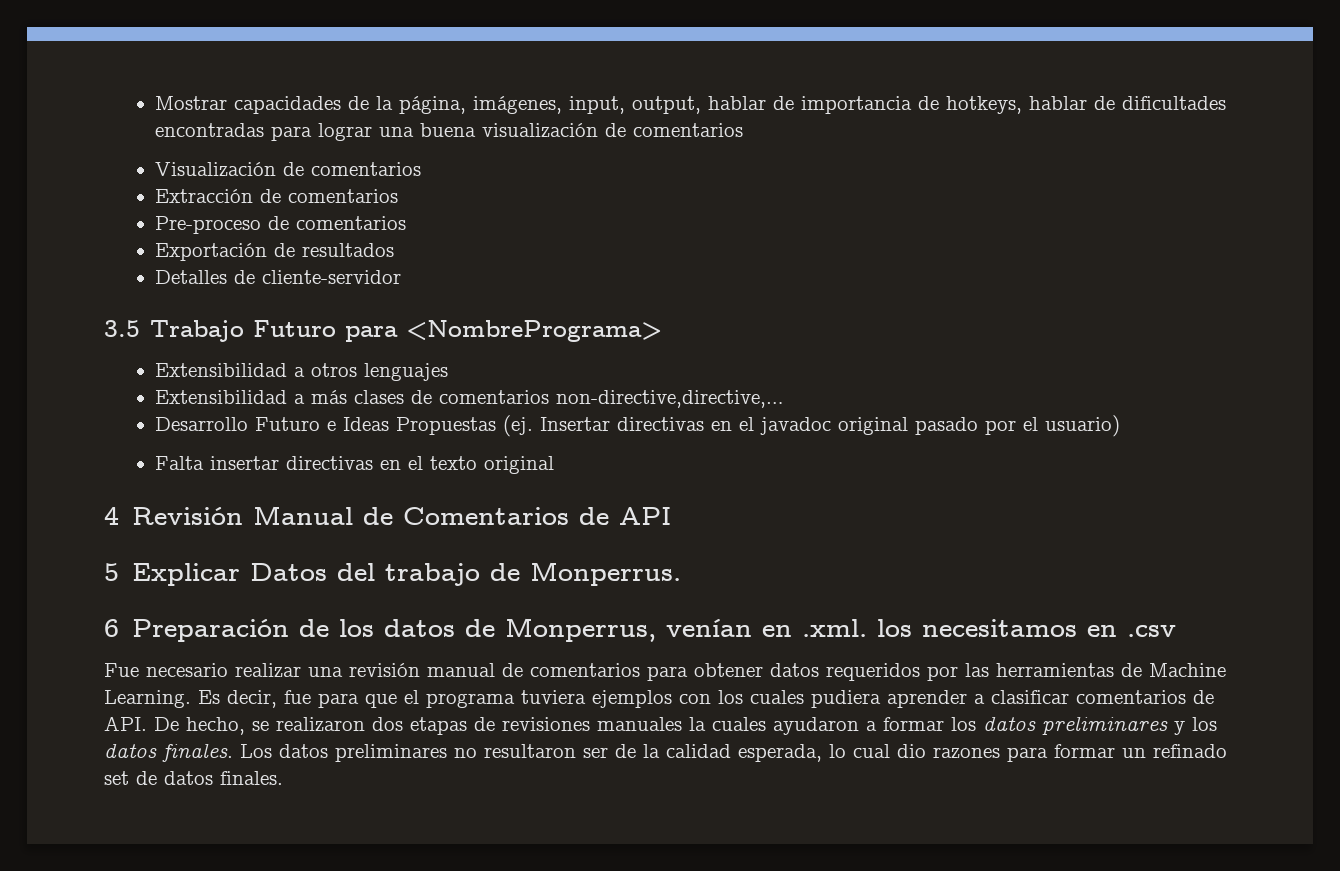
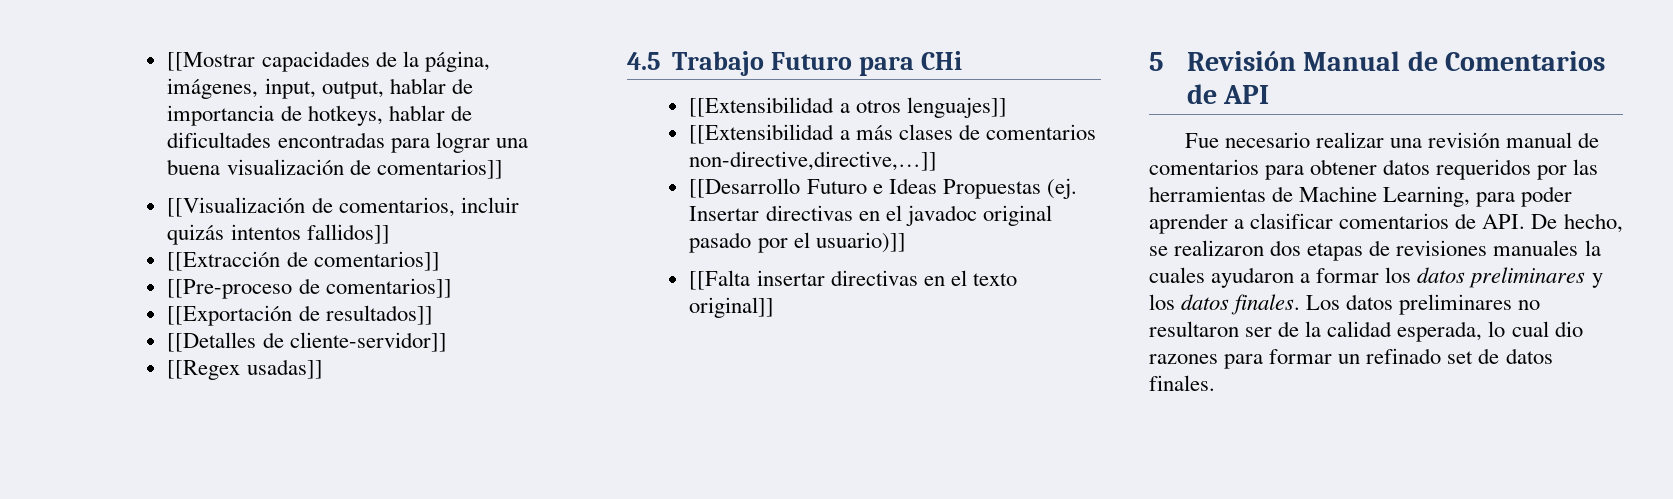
[155,96,228,110] Mostrar -> [167,52,256,71] [[Mostrar
[633,123,744,137] [155,162,422,177] [155,189,399,203] [155,216,407,234] [155,243,395,261] [155,270,402,284] [104,320,663,342] [155,363,449,381] [155,390,288,404] comentarios // Visualización de comentarios // Extracción de comentarios // Pre-proceso de comentarios // Exportación de resultados // Detalles de cliente-servidor // 3.5 Trabajo Futuro para <NombrePrograma> // Extensibilidad a otros lenguajes // Extensibilidad -> [376,159,503,179] [167,197,519,217] [167,224,390,245] [167,251,440,271] [167,278,452,299] [167,305,433,326] [167,332,447,352] [167,359,323,380] [627,51,962,76] [689,97,1007,118] [689,124,835,144] comentarios]] // [[Visualización de comentarios, incluir quizás intentos fallidos]] // [[Extracción de comentarios]] // [[Pre-proceso de comentarios]] // [[Exportación de resultados]] // [[Detalles de cliente-servidor]] // [[Regex usadas]] // 4.5 Trabajo Futuro para CHi // [[Extensibilidad a otros lenguajes]] // [[Extensibilidad
[556,390,785,408] [155,417,249,431] non-directive,directive,… // Desarrollo -> [689,151,938,171] [689,178,801,198] non-directive,directive,…]] // [[Desarrollo
[1045,415,1121,437] [155,456,205,470] usuario) // Falta -> [815,232,906,253] [689,270,751,290] usuario)]] // [[Falta
[484,456,555,474] [104,507,119,525] original // 4 -> [689,297,775,318] [1149,52,1164,71] original]] // 5
[104,562,682,586] [104,618,1177,642] // 5 Explicar Datos del trabajo de Monperrus. // 6 Preparación de los datos de Monperrus, venían en .xml. los necesitamos en .csv -> (1270, 94) none
[104,690,881,708] Learning. Es decir, fue para que el programa tuviera ejemplos con los cuales pudiera -> [1383,186,1573,207] Learning, para poder

